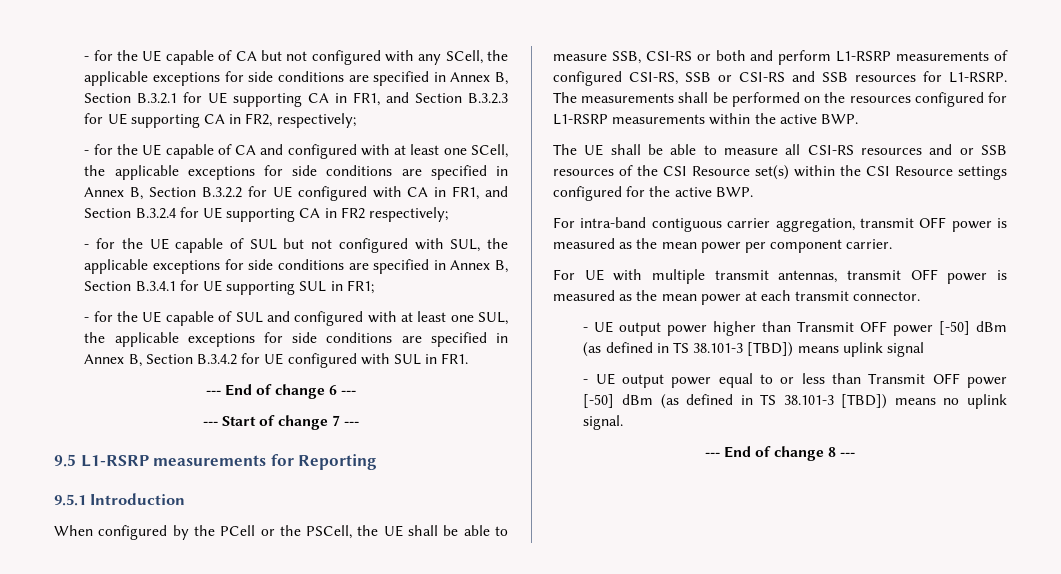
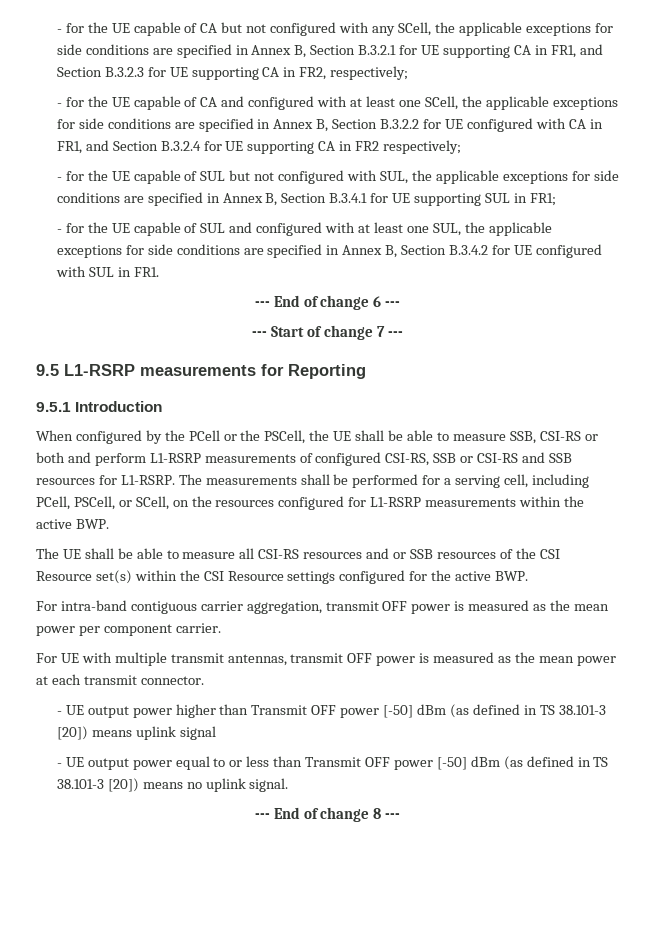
(800, 99) none -> [422,474,589,488] [36,496,169,510] for a serving cell, including PCell, PSCell, or SCell,
[747,342,794,357] [TBD]) -> [56,726,88,740] [20])
[841,394,888,409] [TBD]) -> [107,778,139,792] [20])

